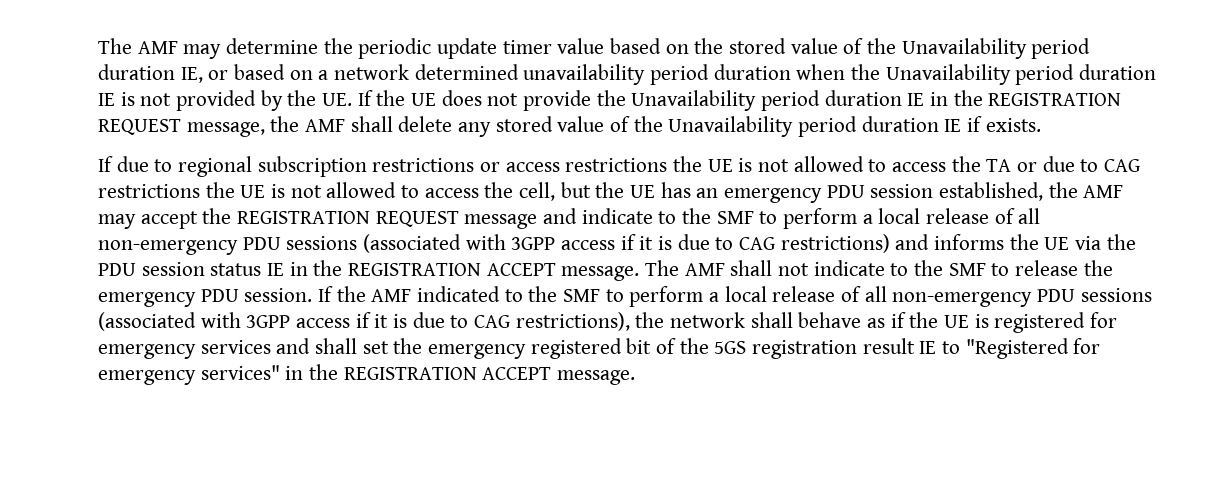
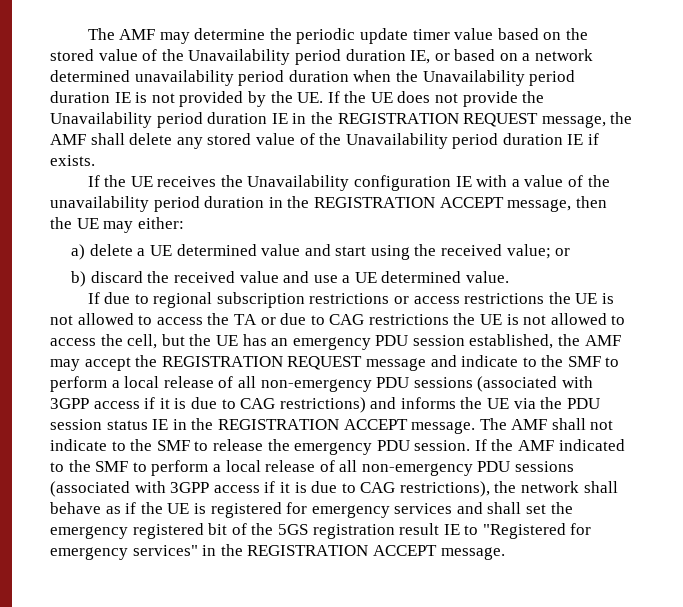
(1041, 125) none -> [87,175,610,191] [50,196,607,212] [50,217,184,233] [71,244,571,260] [71,271,510,287] // If the UE receives the Unavailability configuration IE with a value of the unavailability period duration in the REGISTRATION ACCEPT message, then the UE may either: // a) delete a UE determined value and start using the received value; or // b) discard the received value and use a UE determined value.

